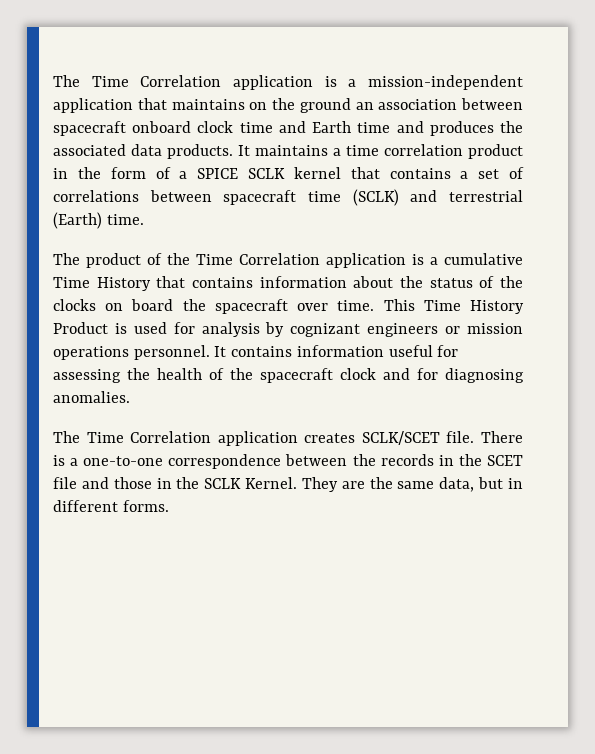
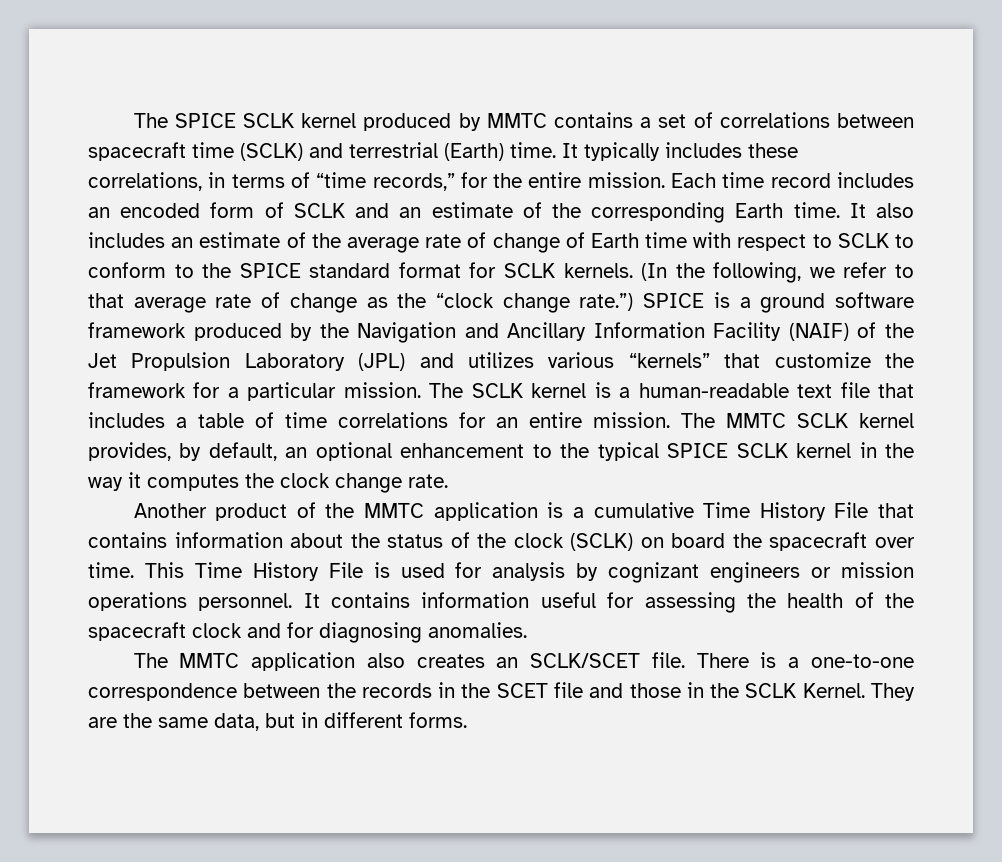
[53,75,523,90] [53,98,523,113] [53,121,523,136] [53,144,523,159] [53,167,380,179] The Time Correlation application is a mission-independent application that maintains on the ground an association between spacecraft onboard clock time and Earth time and produces the associated data products. It maintains a time correlation product in the form of a SPICE SCLK kernel that -> [133,113,547,131] The SPICE SCLK kernel produced by MMTC
[53,253,80,265] // The -> [562,142,798,161] [88,172,914,191] [88,202,914,223] [88,232,914,253] [88,262,914,283] [88,292,914,313] [88,322,914,343] [88,352,914,371] [88,382,914,401] [88,412,914,428] [88,442,914,461] [88,472,448,493] [133,503,207,518] It typically includes these correlations, in terms of “time records,” for the entire mission. Each time record includes an encoded form of SCLK and an estimate of the corresponding Earth time. It also includes an estimate of the average rate of change of Earth time with respect to SCLK to conform to the SPICE standard format for SCLK kernels. (In the following, we refer to that average rate of change as the “clock change rate.”) SPICE is a ground software framework produced by the Navigation and Ancillary Information Facility (NAIF) of the Jet Propulsion Laboratory (JPL) and utilizes various “kernels” that customize the framework for a particular mission. The SCLK kernel is a human-readable text file that includes a table of time correlations for an entire mission. The MMTC SCLK kernel provides, by default, an optional enhancement to the typical SPICE SCLK kernel in the way it computes the clock change rate. // Another
[196,253,320,265] Time Correlation -> [363,503,424,518] MMTC
(151, 284) none -> [834,502,869,518] File
[53,299,96,311] clocks -> [513,533,634,551] clock (SCLK)
[53,322,108,334] Product -> [328,562,363,578] File
[86,431,356,446] Time Correlation application creates -> [179,652,519,671] MMTC application also creates an

